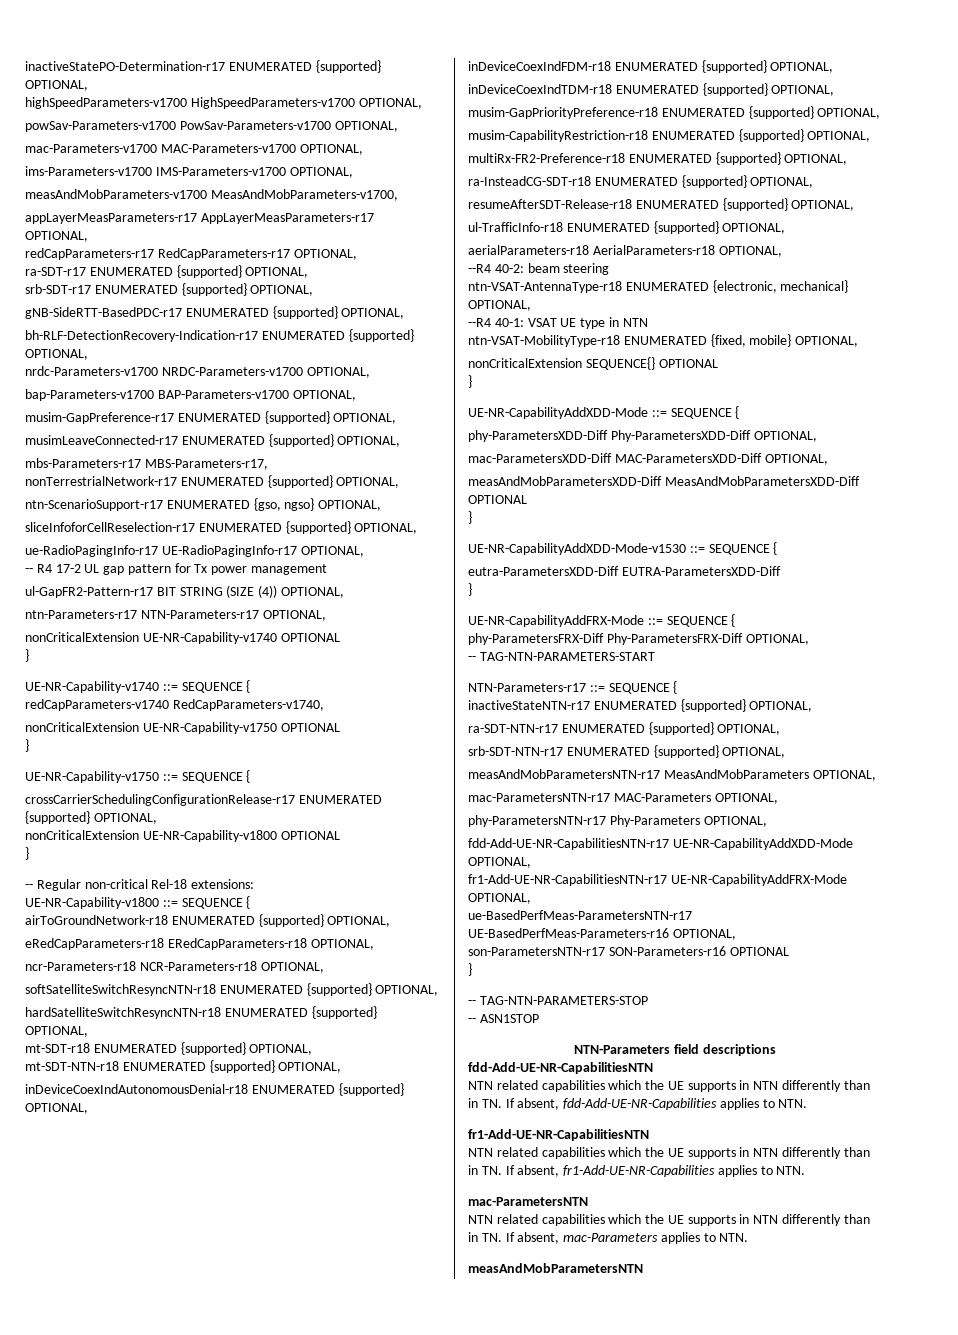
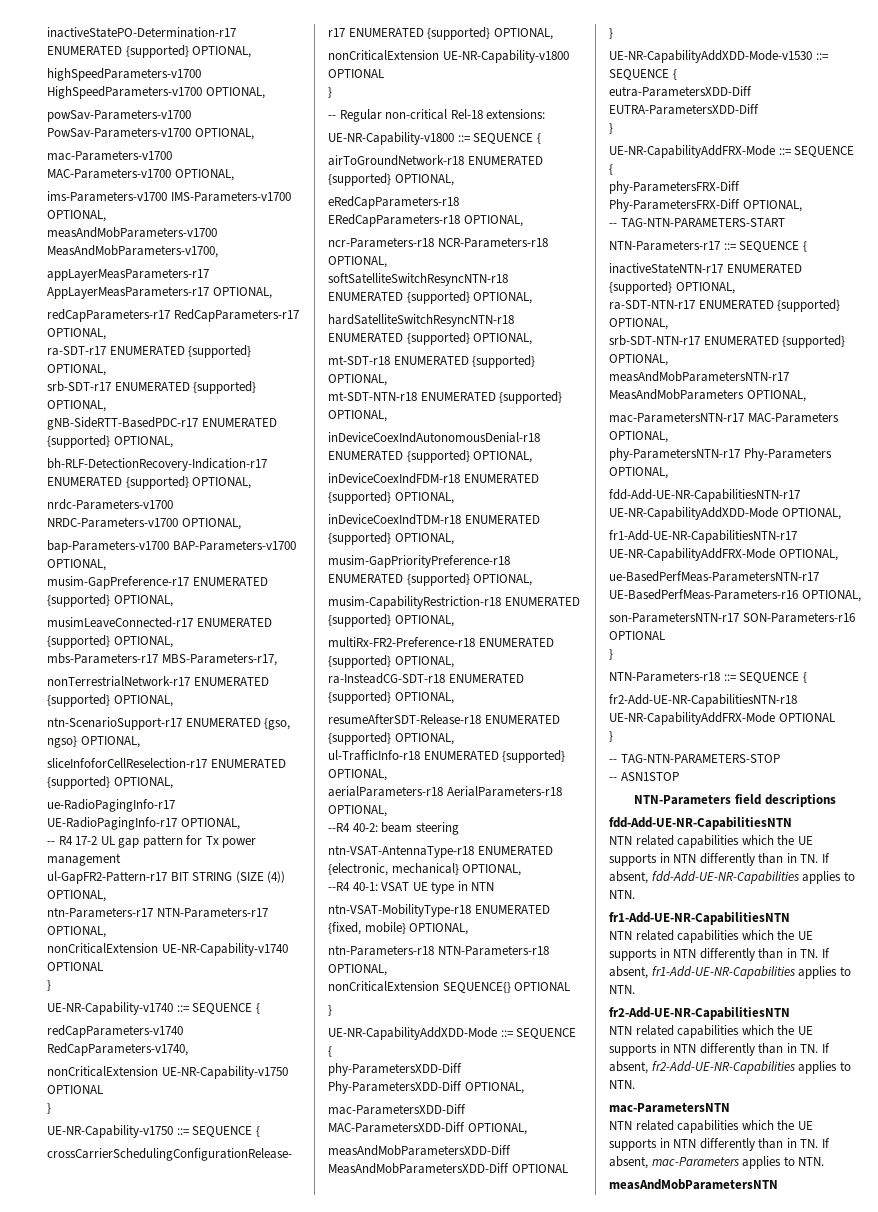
(859, 341) none -> [328,945,549,956] [328,964,387,976] // ntn-Parameters-r18 NTN-Parameters-r18 OPTIONAL,
(472, 969) none -> [609,671,807,683] [609,694,797,707] [609,712,835,725] [609,731,613,742] // NTN-Parameters-r18 ::= SEQUENCE { // fr2-Add-UE-NR-CapabilitiesNTN-r18 UE-NR-CapabilityAddFRX-Mode OPTIONAL // }
(806, 1170) none -> [609,1007,790,1020] [609,1025,813,1038] [609,1043,830,1056] [609,1061,851,1074] [609,1080,635,1089] // fr2-Add-UE-NR-CapabilitiesNTN // NTN related capabilities which the UE supports in NTN differently than in TN. If absent, fr2-Add-UE-NR-Capabilities applies to NTN.

